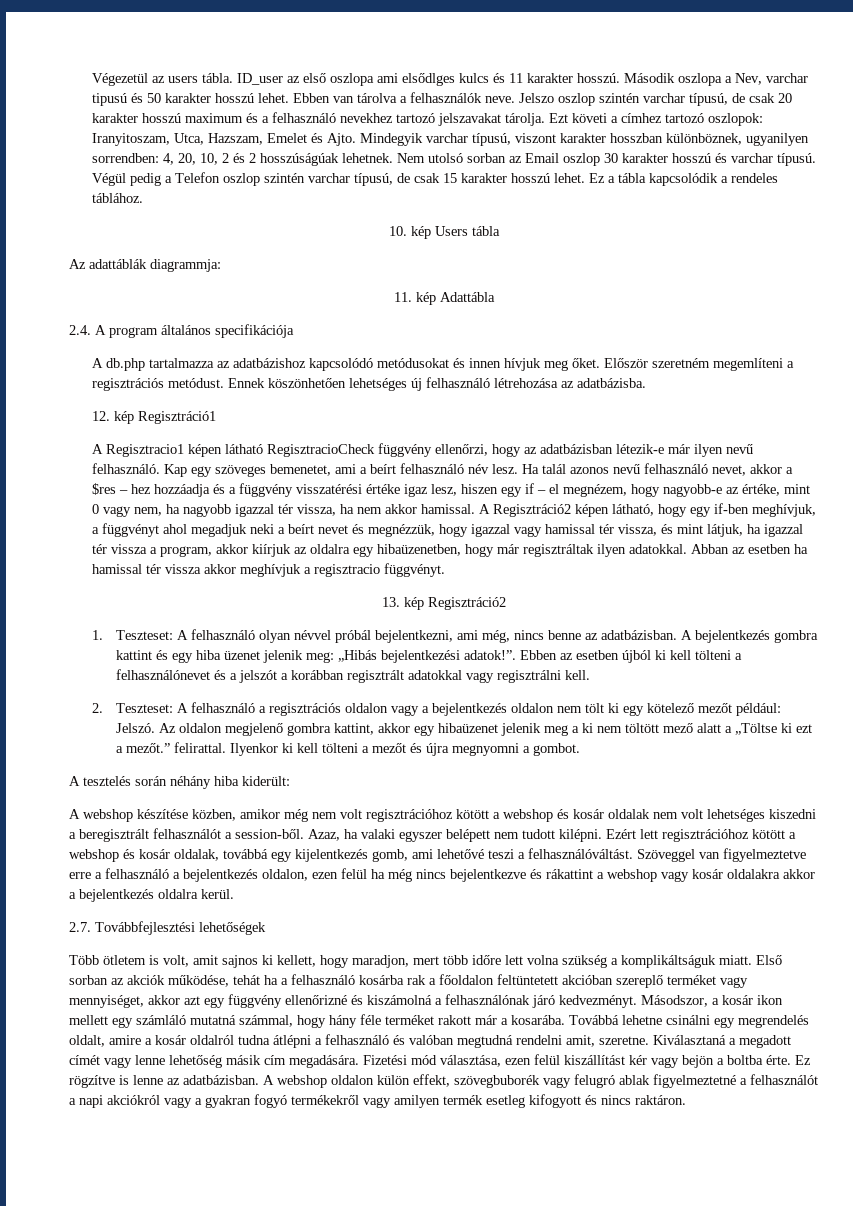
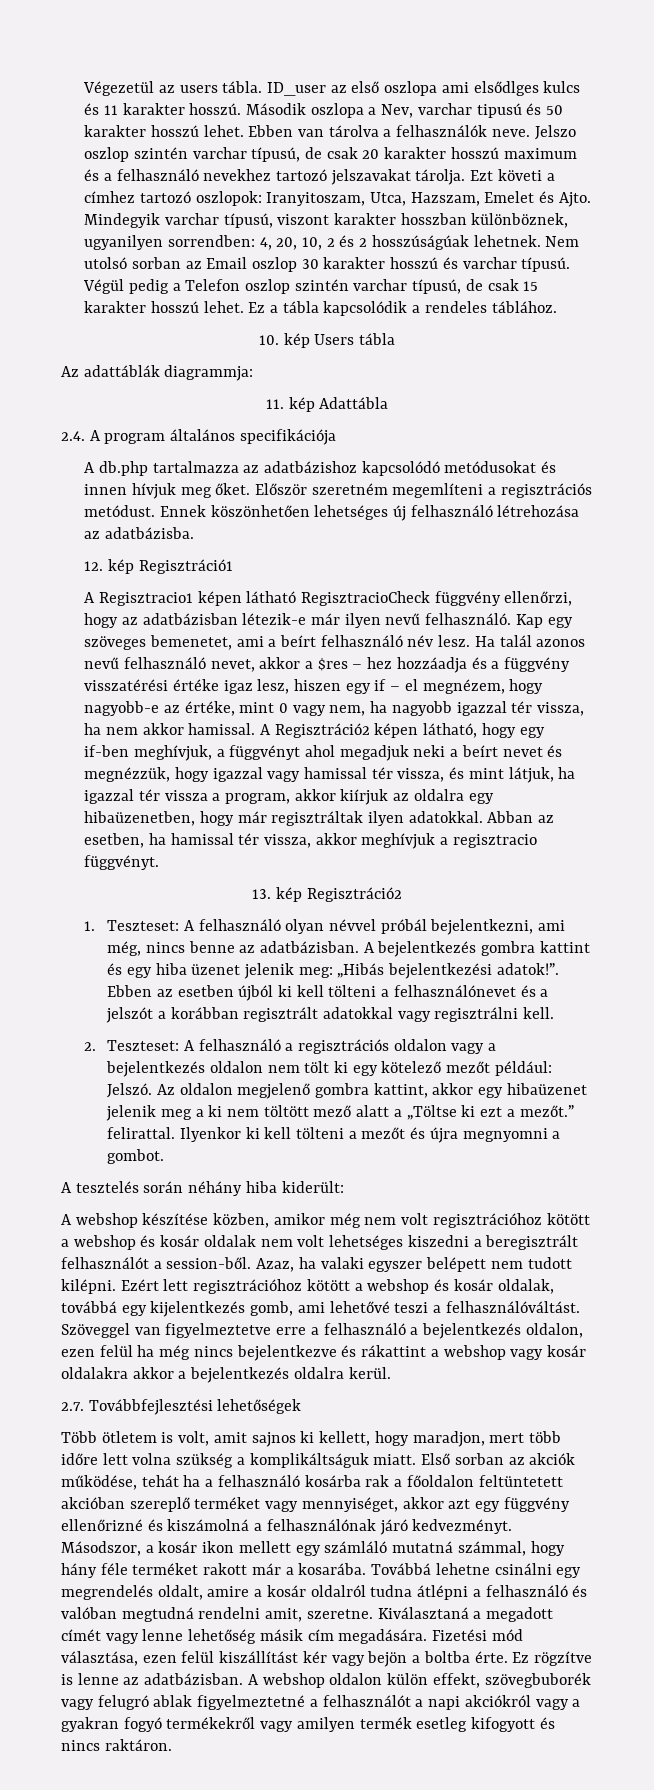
[748,544,792,554] esetben -> [84,833,145,848] esetben,
[165,564,202,574] vissza -> [263,834,311,848] vissza,

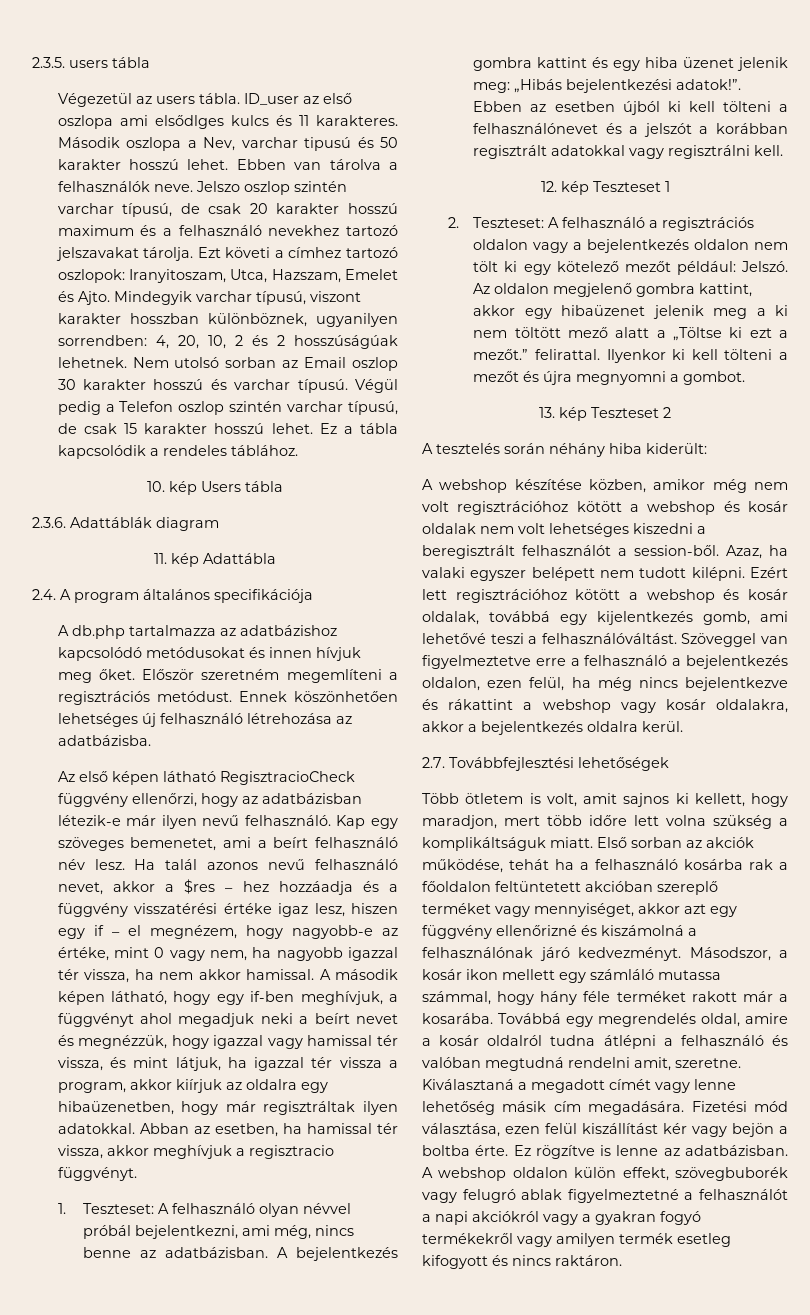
(83, 88) none -> [32,57,150,68] 2.3.5. users tábla //
[122,103,242,115] karakter hosszú. -> [316,115,398,126] karakteres.
[61,365,254,381] Az adattáblák diagrammja: -> [32,517,219,531] 2.3.6. Adattáblák diagram
[84,559,233,574] [84,592,193,606] 12. kép Regisztráció1 // A Regisztracio1 -> [57,771,108,782] Az első
[274,723,370,738] Regisztráció2 -> [335,969,398,980] második
[252,887,402,902] // 13. kép Regisztráció2 -> (137, 1174) none
(555, 1013) none -> [540,181,670,195] // 12. kép Teszteset 1
(165, 1156) none -> [539,407,671,421] // 13. kép Teszteset 2
[99,1345,133,1357] felül -> [529,677,565,691] felül,
[61,1367,128,1379] oldalakra -> [716,699,788,713] oldalakra,
[392,1541,454,1553] mutatná -> [658,970,721,980] mutassa
[435,1563,552,1575] lehetne csinálni -> (561, 1018) none
[157,1585,203,1600] oldalt, -> [701,1013,740,1027] oldal,

